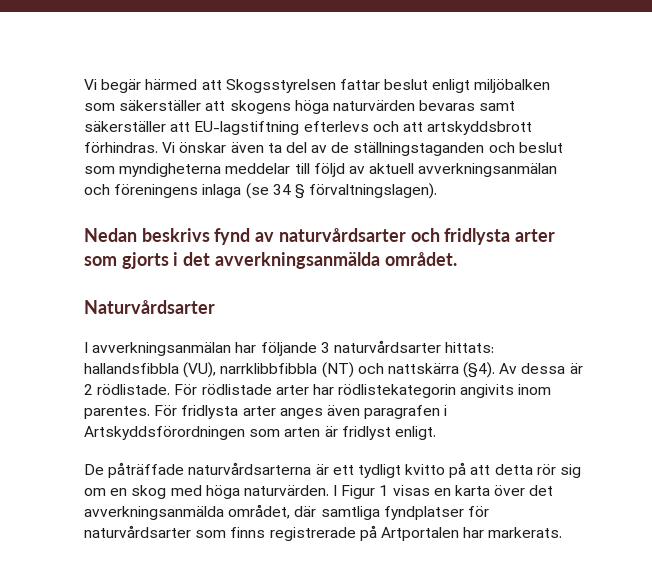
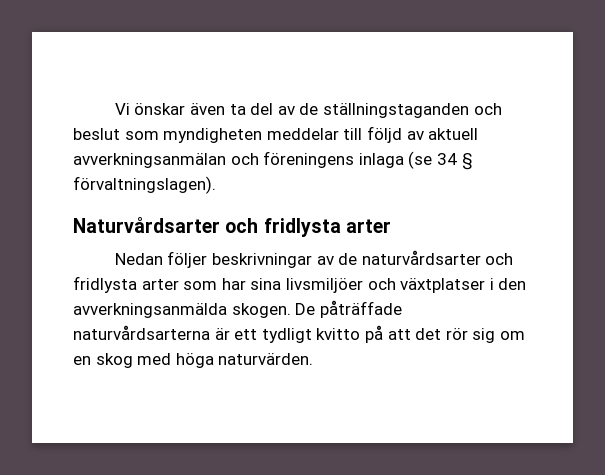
[84,79,551,93] [84,100,516,114] [84,121,533,135] [84,142,176,153] Vi begär härmed att Skogsstyrelsen fattar beslut enligt miljöbalken som säkerställer att skogens höga naturvärden bevaras samt säkerställer att EU-lagstiftning efterlevs och att artskyddsbrott förhindras. Vi -> [114,103,130,115] Vi
[119,163,222,177] myndigheterna -> [163,128,263,143] myndigheten
[84,228,275,245] Nedan beskrivs fynd av -> [73,217,391,237] [114,251,358,268] Naturvårdsarter och fridlysta arter // Nedan följer beskrivningar av de
[121,252,457,269] [84,300,215,314] [84,340,495,356] [84,362,583,378] [84,384,552,398] [84,405,448,419] [84,426,436,440] gjorts i det avverkningsanmälda området. // Naturvårdsarter // I avverkningsanmälan har följande 3 naturvårdsarter hittats: hallandsfibbla (VU), narrklibbfibbla (NT) och nattskärra (§4). Av dessa är 2 rödlistade. För rödlistade arter har rödlistekategorin angivits inom parentes. För fridlysta arter anges även paragrafen i Artskyddsförordningen som arten är fridlyst enligt. // -> [221,278,527,293] [73,303,291,318] har sina livsmiljöer och växtplatser i den avverkningsanmälda skogen.
[494,464,533,475] detta -> [415,328,442,340] det
[333,485,554,499] [84,504,489,520] [84,525,563,541] I Figur 1 visas en karta över det avverkningsanmälda området, där samtliga fyndplatser för naturvårdsarter som finns registrerade på Artportalen har markerats. -> (314, 359) none

